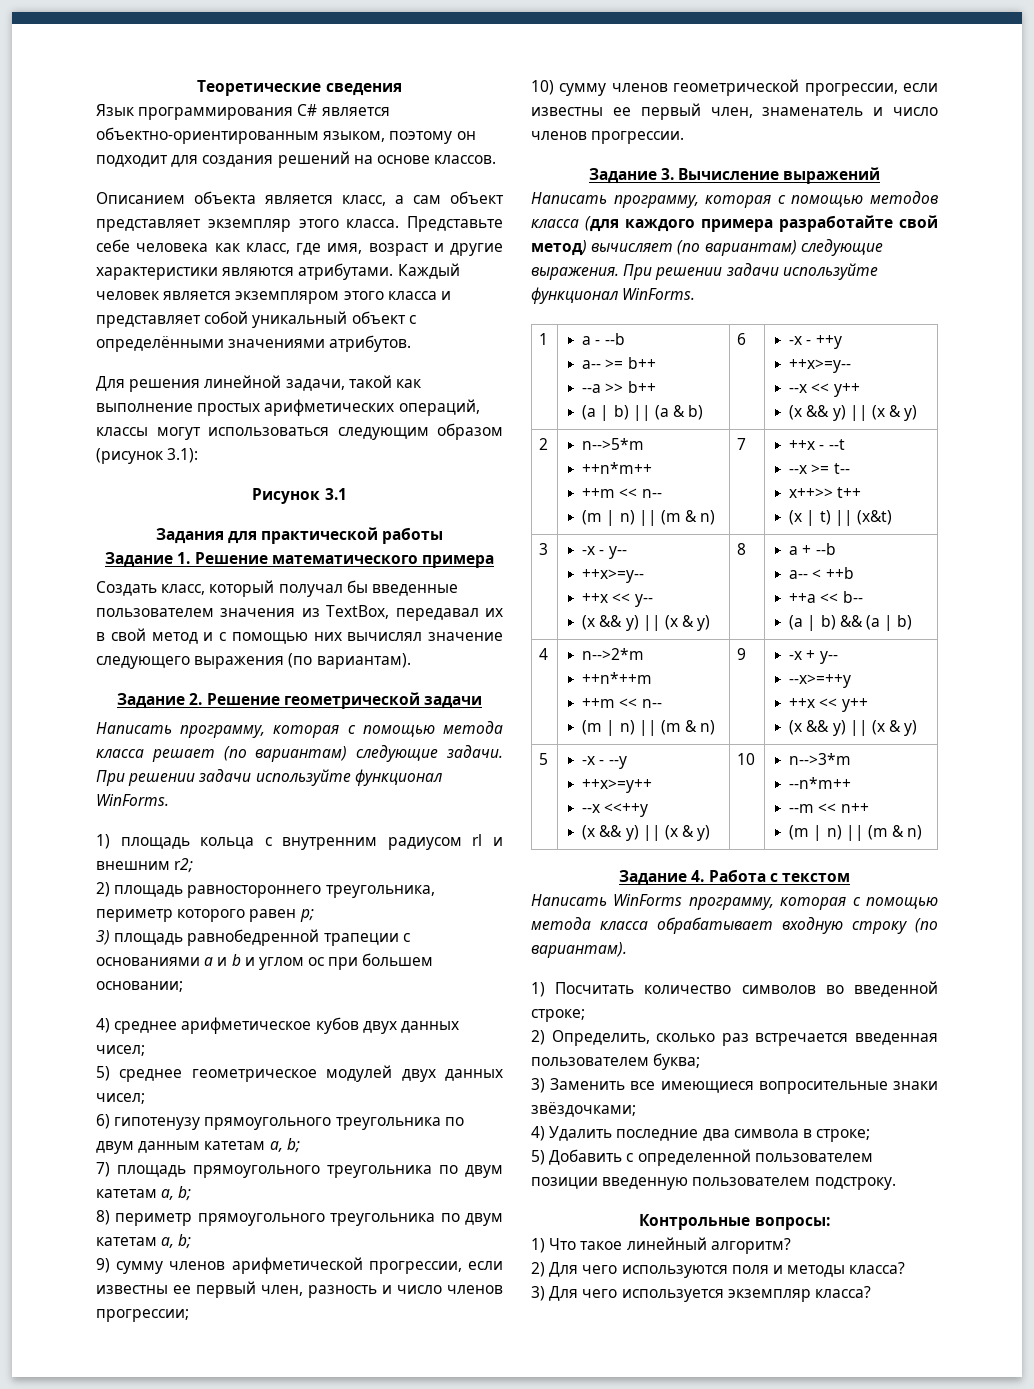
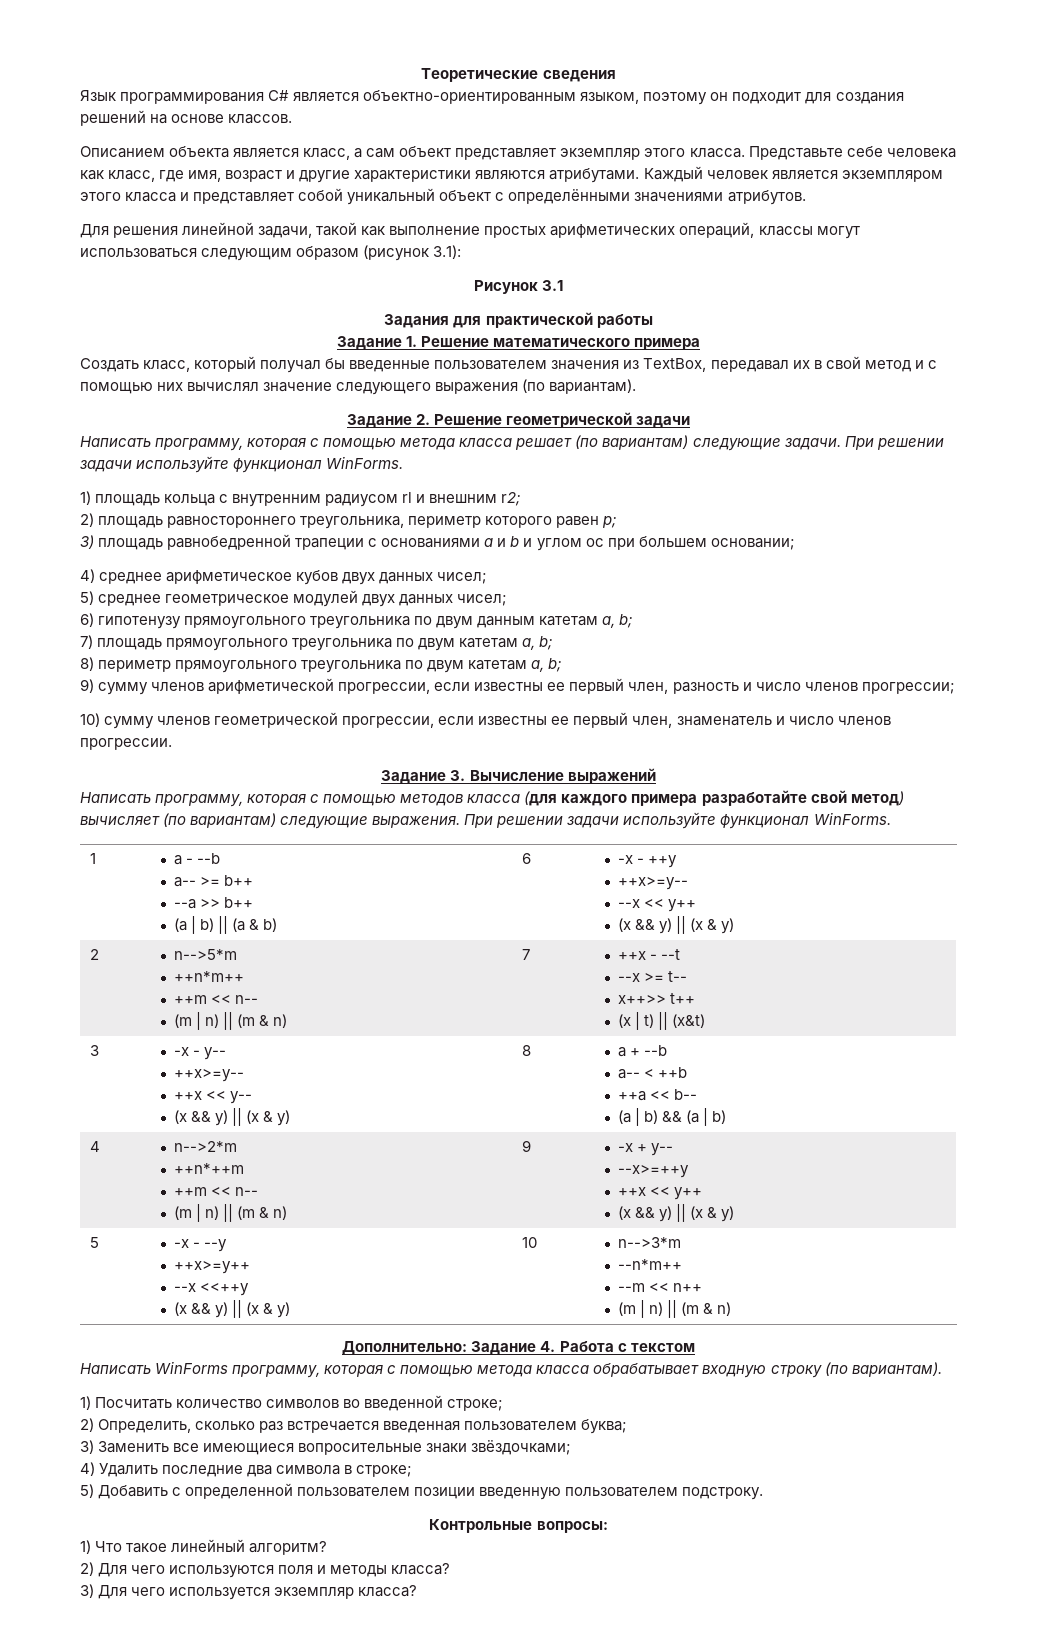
(923, 832) none -> [342,1341,468,1355] Дополнительно:

